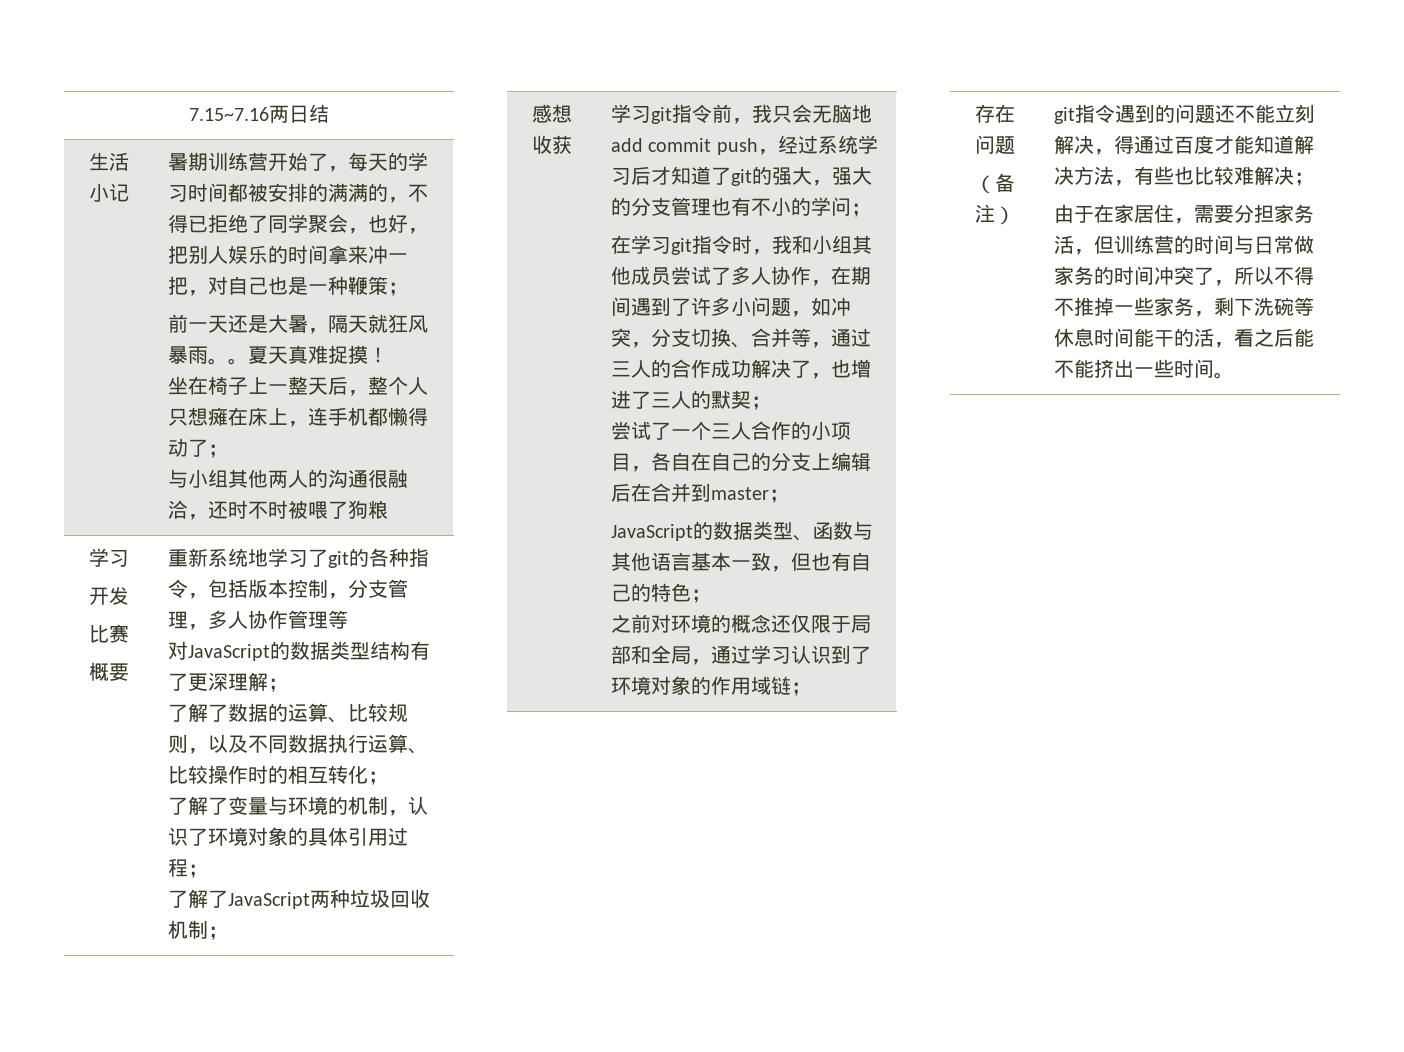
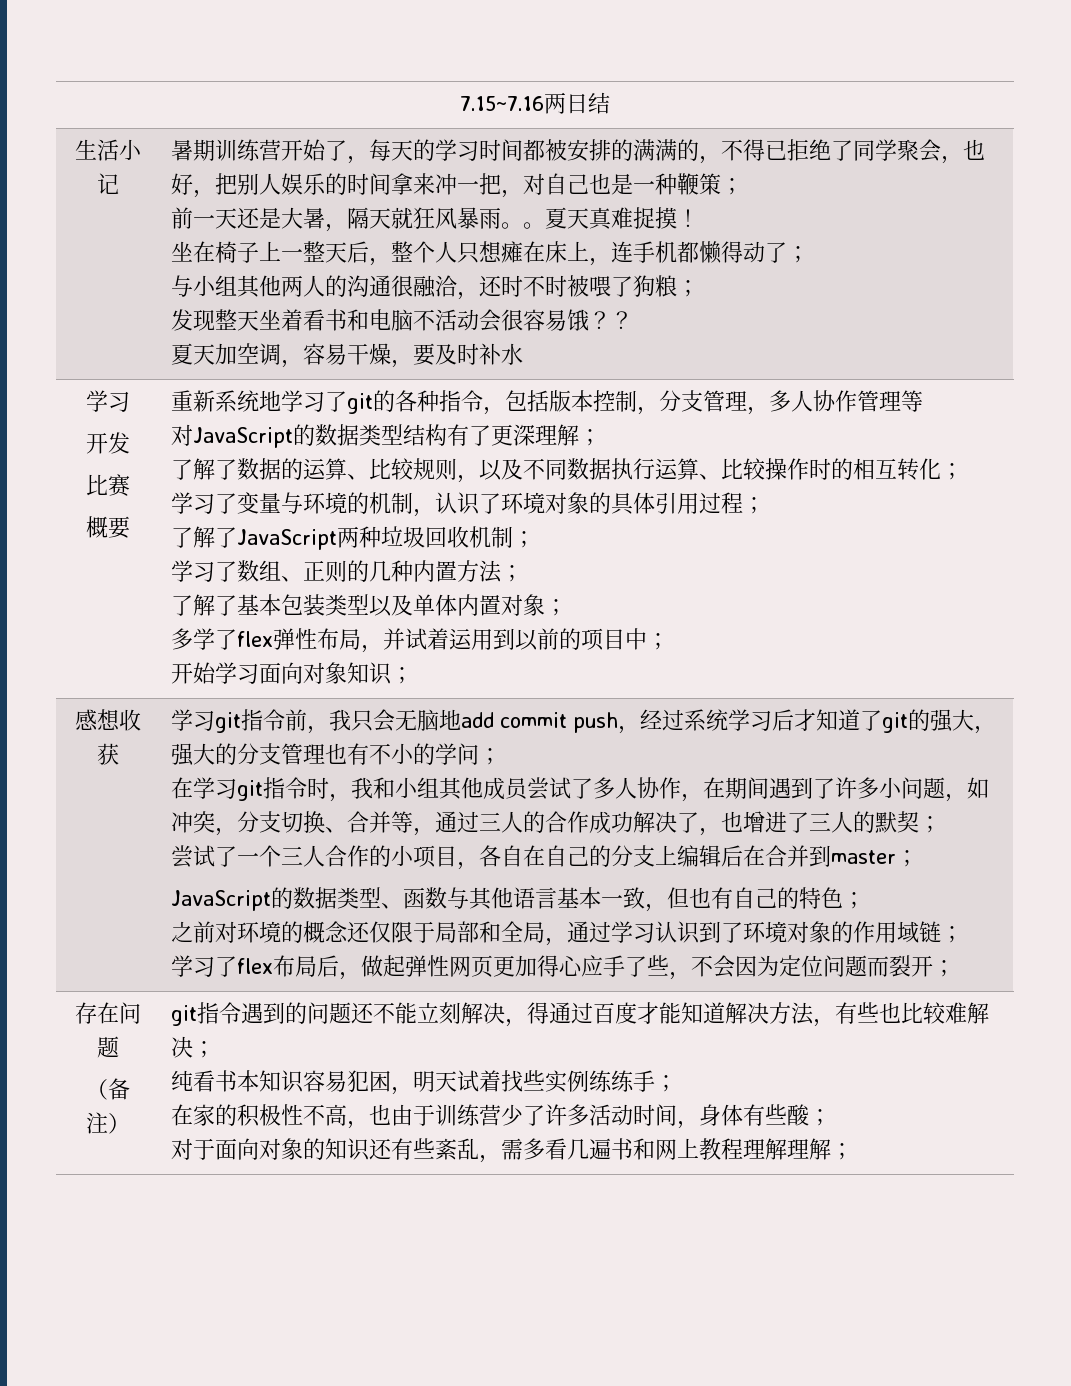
(388, 509) none -> [676,280,699,297] [170,309,633,332] [170,343,523,368] ； // 发现整天坐着看书和电脑不活动会很容易饿？？ // 夏天加空调，容易干燥，要及时补水
[167,796,208,815] 了解 -> [170,492,215,514] 学习
(228, 933) none -> [170,560,523,583] [170,594,567,617] [170,628,669,653] [170,662,413,685] // 学习了数组、正则的几种内置方法； // 了解了基本包装类型以及单体内置对象； // 多学了flex弹性布局，并试着运用到以前的项目中； // 开始学习面向对象知识；
(811, 689) none -> [170,955,955,980] // 学习了flex布局后，做起弹性网页更加得心应手了些，不会因为定位问题而裂开；
[1053,204,1314,224] [1053,235,1314,255] [1053,266,1314,286] [1053,297,1314,317] [1053,328,1314,348] [1053,359,1234,379] 由于在家居住，需要分担家务活，但训练营的时间与日常做家务的时间冲突了，所以不得不推掉一些家务，剩下洗碗等休息时间能干的活，看之后能不能挤出一些时间。 -> [170,1070,677,1095] [170,1104,831,1129] [170,1138,853,1163] 纯看书本知识容易犯困，明天试着找些实例练练手； // 在家的积极性不高，也由于训练营少了许多活动时间，身体有些酸； // 对于面向对象的知识还有些紊乱，需多看几遍书和网上教程理解理解；

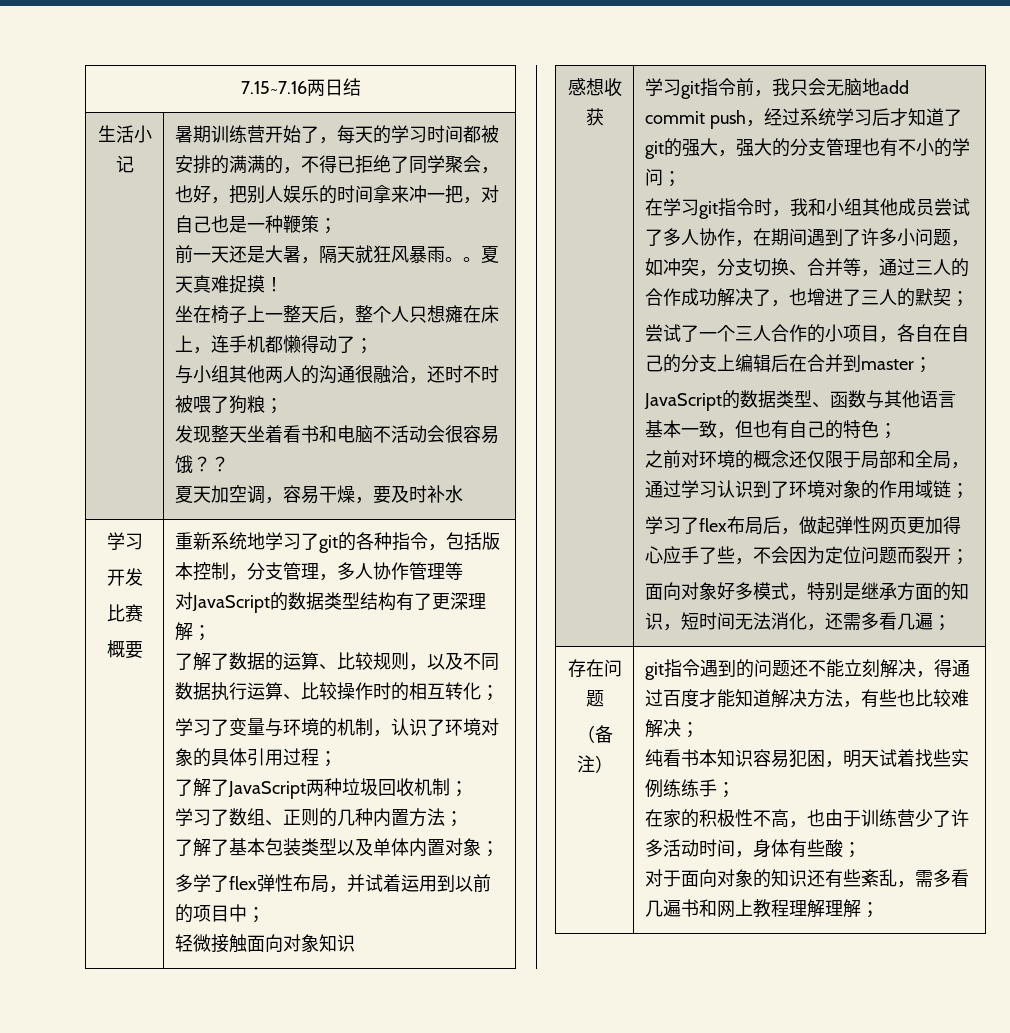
[170,662,259,684] 开始学习 -> [175,934,248,953] 轻微接触
[390,667,413,684] ； -> (356, 943) none
(955, 968) none -> [645,582,970,601] [645,612,952,631] // 面向对象好多模式，特别是继承方面的知识，短时间无法消化，还需多看几遍；

